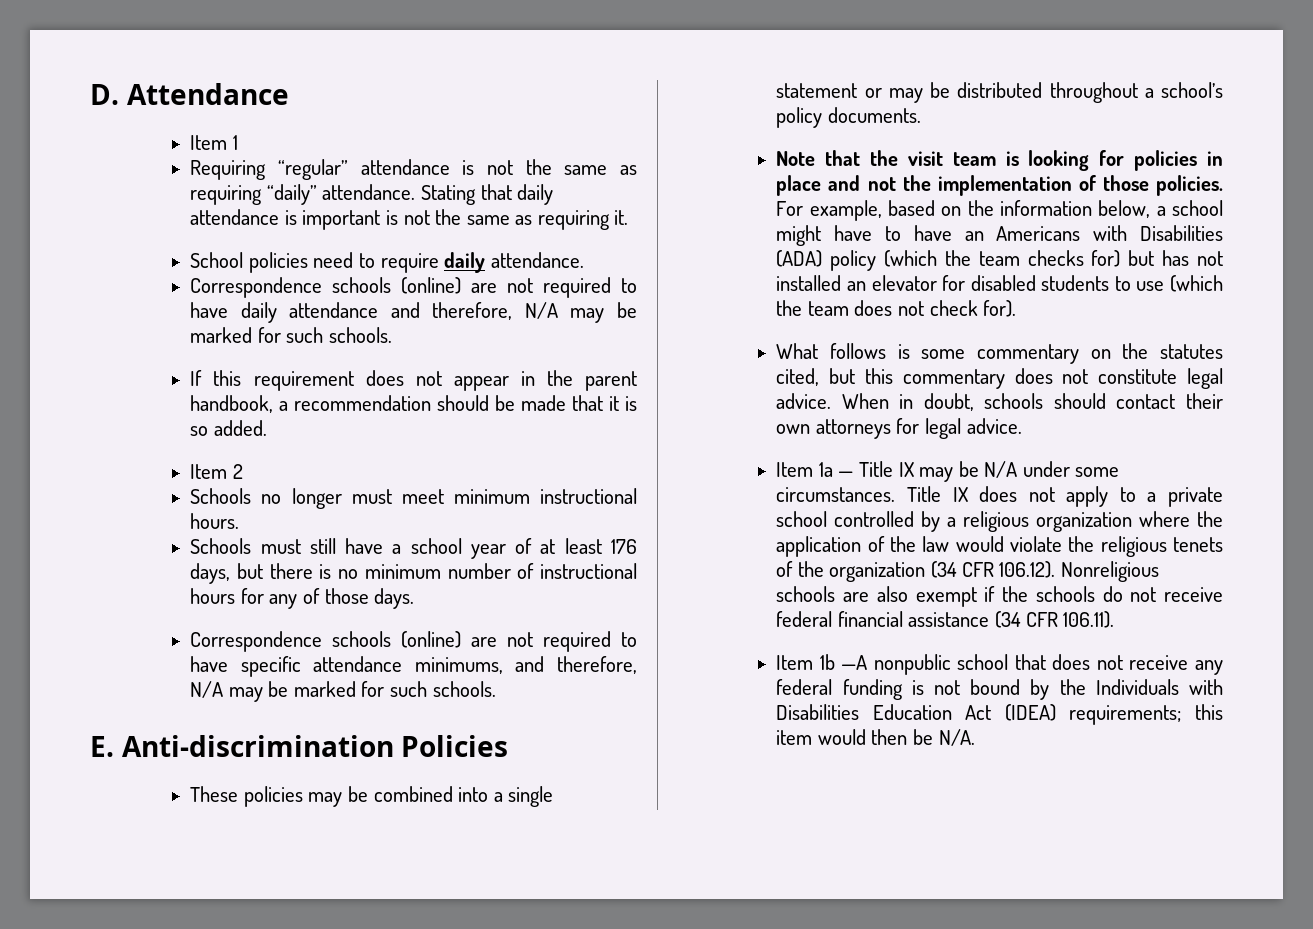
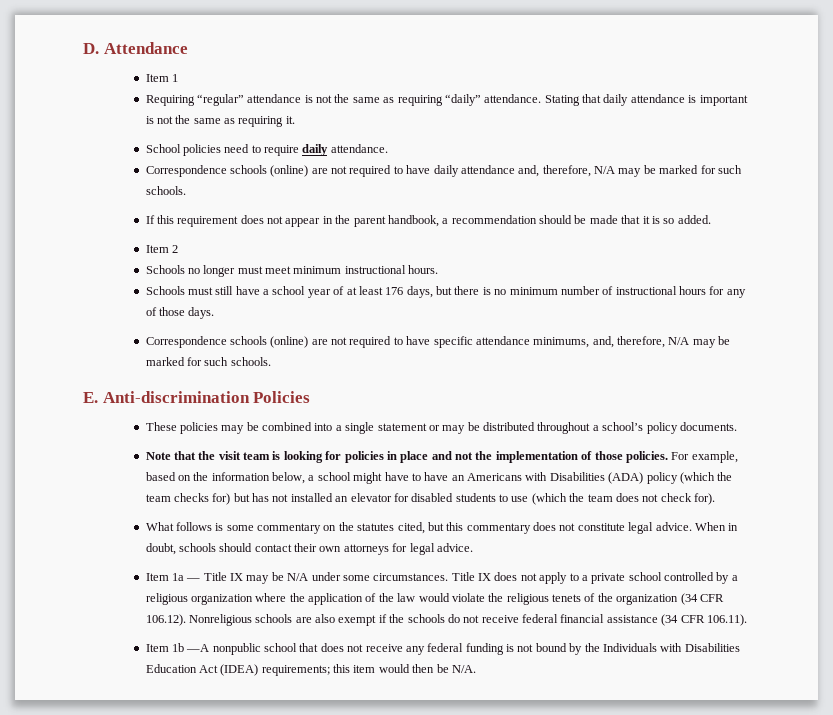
[390,302,420,318] and -> [518,165,540,177] and,
[515,656,545,672] and -> [592,336,614,348] and,

